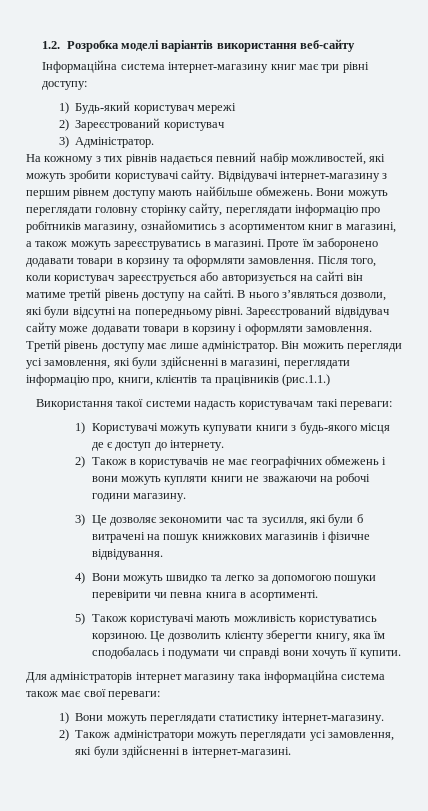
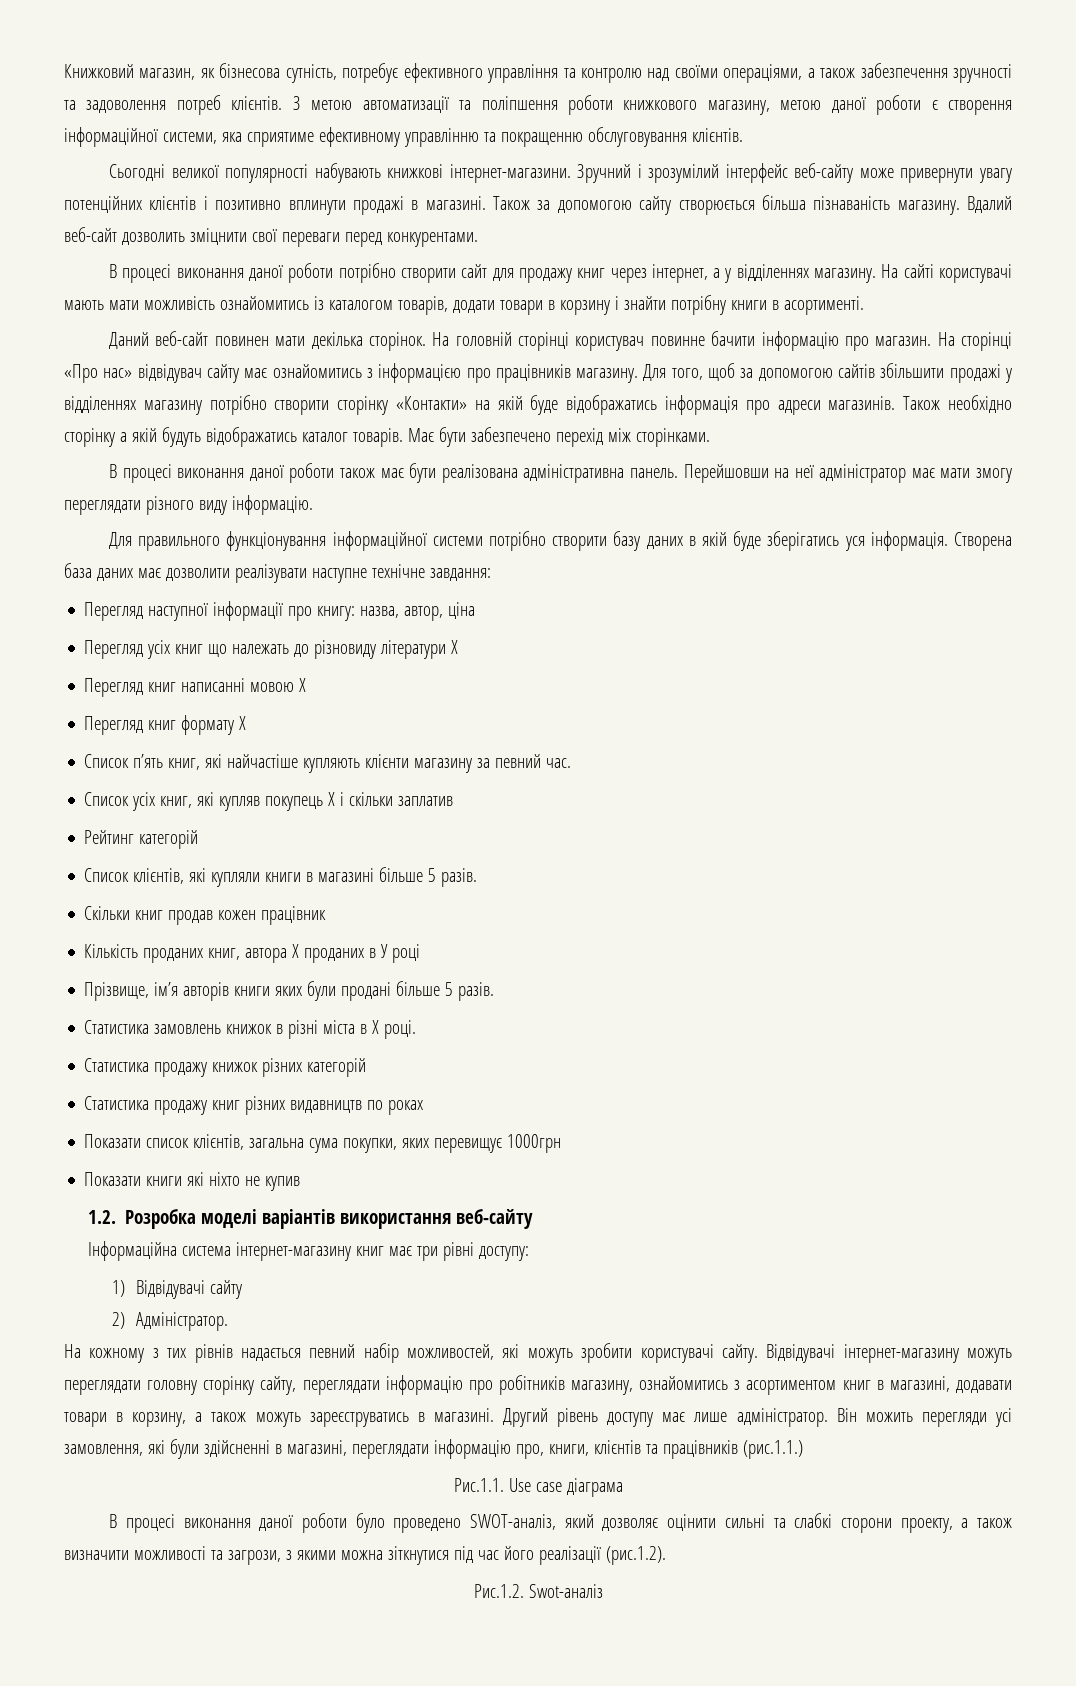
(42, 45) none -> [64,63,1012,83] [64,95,1012,115] [64,127,743,147] [109,163,1013,183] [64,195,1012,215] [64,227,478,247] [109,263,1012,283] [64,295,864,315] [109,331,1013,351] [64,363,1012,383] [64,395,1012,415] [64,427,710,447] [109,463,1012,483] [64,495,313,515] [109,531,1013,551] [64,563,491,583] [84,601,476,621] [84,640,459,659] [84,678,307,697] [84,715,247,735] [84,754,572,773] [84,792,454,811] [84,830,199,849] [84,867,478,887] [84,906,327,925] [84,944,421,963] [84,981,495,1001] [84,1020,417,1039] [84,1058,367,1077] [84,1096,424,1115] [84,1134,562,1153] [84,1172,301,1191] Книжковий магазин, як бізнесова сутність, потребує ефективного управління та контролю над своїми операціями, а також забезпечення зручності та задоволення потреб клієнтів. З метою автоматизації та поліпшення роботи книжкового магазину, метою даної роботи є створення інформаційної системи, яка сприятиме ефективному управлінню та покращенню обслуговування клієнтів. // Сьогодні великої популярності набувають книжкові інтернет-магазини. Зручний і зрозумілий інтерфейс веб-сайту може привернути увагу потенційних клієнтів і позитивно вплинути продажі в магазині. Також за допомогою сайту створюється більша пізнаваність магазину. Вдалий веб-сайт дозволить зміцнити свої переваги перед конкурентами. // В процесі виконання даної роботи потрібно створити сайт для продажу книг через інтернет, а у відділеннях магазину. На сайті користувачі мають мати можливість ознайомитись із каталогом товарів, додати товари в корзину і знайти потрібну книги в асортименті. // Даний веб-сайт повинен мати декілька сторінок. На головній сторінці користувач повинне бачити інформацію про магазин. На сторінці «Про нас» відвідувач сайту має ознайомитись з інформацією про працівників магазину. Для того, щоб за допомогою сайтів збільшити продажі у відділеннях магазину потрібно створити сторінку «Контакти» на якій буде відображатись інформація про адреси магазинів. Також необхідно сторінку а якій будуть відображатись каталог товарів. Має бути забезпечено перехід між сторінками. // В процесі виконання даної роботи також має бути реалізована адміністративна панель. Перейшовши на неї адміністратор має мати змогу переглядати різного виду інформацію. // Для правильного функціонування інформаційної системи потрібно створити базу даних в якій буде зберігатись уся інформація. Створена база даних має дозволити реалізувати наступне технічне завдання: // Перегляд наступної інформації про книгу: назва, автор, ціна // Перегляд усіх книг що належать до різновиду літератури Х // Перегляд книг написанні мовою Х // Перегляд книг формату Х // Список п’ять книг, які найчастіше купляють клієнти магазину за певний час. // Список усіх книг, які купляв покупець Х і скільки заплатив // Рейтинг категорій // Список клієнтів, які купляли книги в магазині більше 5 разів. // Скільки книг продав кожен працівник // Кількість проданих книг, автора Х проданих в У році // Прізвище, ім’я авторів книги яких були продані більше 5 разів. // Статистика замовлень книжок в різні міста в Х році. // Статистика продажу книжок різних категорій // Статистика продажу книг різних видавництв по роках // Показати список клієнтів, загальна сума покупки, яких перевищує 1000грн // Показати книги які ніхто не купив //
[75,101,236,114] [58,118,224,131] [58,136,69,148] Будь-який користувач мережі // 2) Зареєстрований користувач // 3) -> [136,1280,243,1299] [112,1312,126,1329] Відвідувачі сайту // 2)
[382,173,388,179] [26,186,345,199] з першим рівнем доступу мають найбільше обмежень. Вони -> (959, 1353) none
(396, 227) none -> [955,1380,1012,1393] [64,1412,187,1427] додавати товари в корзину,
[267,238,378,250] [26,255,376,267] [26,271,363,284] [26,288,387,301] [26,305,389,318] [26,322,372,335] [26,339,61,352] Проте їм заборонено додавати товари в корзину та оформляти замовлення. Після того, коли користувач зареєструється або авторизується на сайті він матиме третій рівень доступу на сайті. В нього з’являться дозволи, які були відсутні на попередньому рівні. Зареєстрований відвідувач сайту може додавати товари в корзину і оформляти замовлення. Третій -> [503,1408,548,1427] Другий
[35,399,393,410] [75,422,390,434] [91,440,225,451] [75,456,387,468] [91,473,371,485] [91,493,187,502] [75,514,363,526] [91,531,370,543] [91,549,163,560] [75,572,377,584] [91,590,318,601] [75,613,378,625] [91,630,386,642] [91,647,401,659] [26,670,386,683] [26,689,161,700] [58,712,384,724] [58,729,395,741] [75,745,291,758] Використання такої системи надасть користувачам такі переваги: // 1) Користувачі можуть купувати книги з будь-якого місця де є доступ до інтернету. // 2) Також в користувачів не має географічних обмежень і вони можуть купляти книги не зважаючи на робочі години магазину. // 3) Це дозволяє зекономити час та зусилля, які були б витрачені на пошук книжкових магазинів і фізичне відвідування. // 4) Вони можуть швидко та легко за допомогою пошуки перевірити чи певна книга в асортименті. // 5) Також користувачі мають можливість користуватись корзиною. Це дозволить клієнту зберегти книгу, яка їм сподобалась і подумати чи справді вони хочуть її купити. // Для адміністраторів інтернет магазину така інформаційна система також має свої переваги: // 1) Вони можуть переглядати статистику інтернет-магазину. // 2) Також адміністратори можуть переглядати усі замовлення, які були здійсненні в інтернет-магазині. -> [453,1478,623,1497] [109,1513,1012,1533] [64,1546,666,1565] [473,1584,603,1598] Рис.1.1. Use case діаграма // В процесі виконання даної роботи було проведено SWOT-аналіз, який дозволяє оцінити сильні та слабкі сторони проекту, а також визначити можливості та загрози, з якими можна зіткнутися під час його реалізації (рис.1.2). // Рис.1.2. Swot-аналіз

